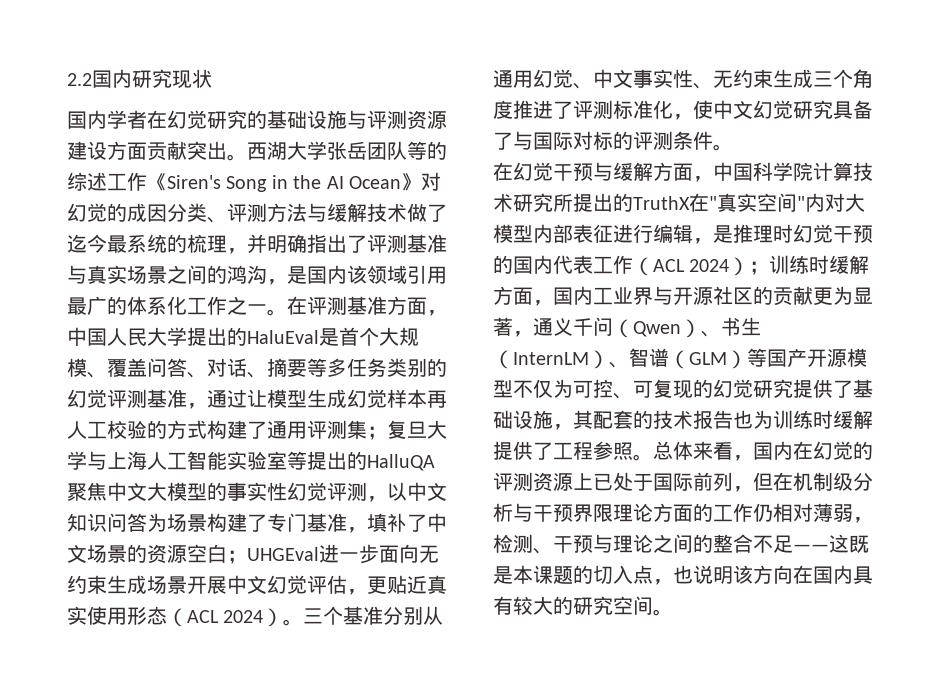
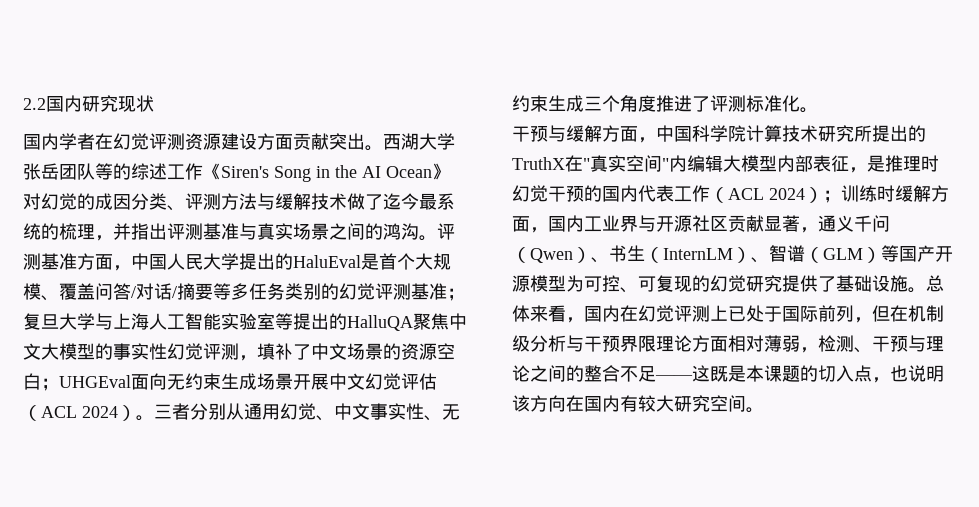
[207,110,367,129] 研究的基础设施与 -> (149, 141) none
[267,234,367,253] 明确指出了 -> [131,223,167,240] 指出
[267,265,447,285] [67,296,307,316] ，是国内该领域引用最广的体系化工作之一。在 -> [419,235,437,241] 。
[187,358,267,378] 、对话、 -> [131,283,177,300] /对话/
[187,389,447,409] [67,420,367,439] ，通过让模型生成幻觉样本再人工校验的方式构建了通用评测集 -> (447, 291) none
[387,482,447,501] [67,513,367,533] 以中文知识问答为场景构建了专门基准， -> (257, 358) none
[319,544,379,564] 进一步 -> (131, 381) none
[347,575,447,595] [67,606,167,625] ，更贴近真实使用形态 -> (437, 381) none
[323,606,384,625] 个基准 -> [172,403,190,420] 者
[673,100,873,120] [493,131,713,150] ，使中文幻觉研究具备了与国际对标的评测条件 -> (800, 103) none
[493,162,553,181] 在幻觉 -> (818, 110) none
[825,193,845,212] 对 -> [687,155,723,172] 编辑
[613,224,693,244] 进行编辑 -> (849, 163) none
[753,286,853,306] 的贡献更为 -> [728,215,764,232] 贡献
[513,379,553,398] 不仅 -> (566, 283) none
[553,410,873,430] [493,441,633,460] ，其配套的技术报告也为训练时缓解提供了工程参照 -> (908, 283) none
[853,441,873,460] [493,472,573,492] 的评测资源 -> [674,305,710,322] 评测
[693,503,773,522] 的工作仍 -> (728, 344) none
[853,566,873,584] [493,596,573,615] 具有较大的 -> [620,395,674,412] 有较大

